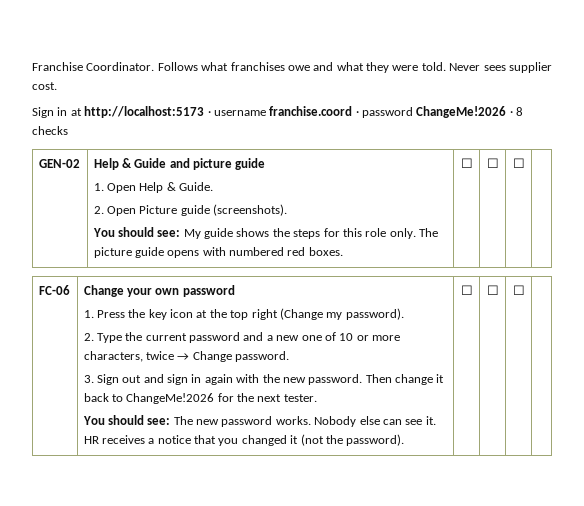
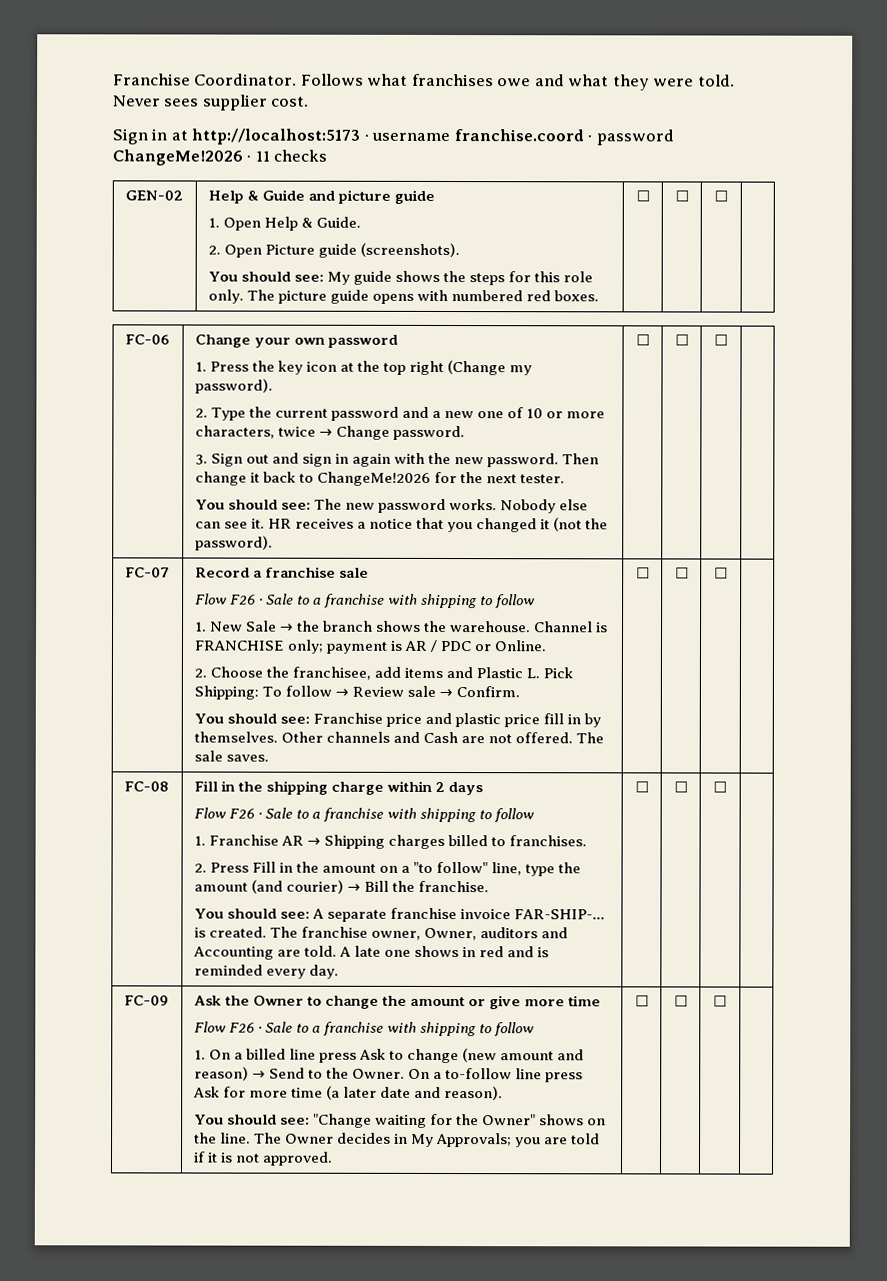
[516,107,524,116] 8 -> [254,150,270,162] 11
(525, 290) none -> [124,567,170,578] [194,566,369,578] [194,593,536,609] [194,620,609,633] [193,639,548,654] [193,666,574,680] [193,685,521,700] [193,712,602,728] [193,731,605,744] [193,750,269,762] [635,567,650,579] [674,567,689,579] [714,567,728,579] [123,781,169,792] [193,780,484,796] [193,807,535,823] [193,834,588,850] [193,861,582,877] [193,879,490,894] [193,907,606,922] [193,926,569,941] [192,945,550,960] [193,964,339,979] [634,781,649,793] [673,781,688,793] [713,781,727,793] [123,995,169,1006] [193,995,602,1010] [193,1021,535,1037] [193,1048,585,1064] [193,1066,584,1083] [192,1085,504,1101] [193,1113,607,1128] [193,1132,601,1148] [192,1151,333,1166] [634,995,649,1007] [673,995,688,1007] [713,995,727,1007] // FC-07 | Record a franchise sale // Flow F26 · Sale to a franchise with shipping to follow // 1. New Sale → the branch shows the warehouse. Channel is FRANCHISE only; payment is AR / PDC or Online. // 2. Choose the franchisee, add items and Plastic L. Pick Shipping: To follow → Review sale → Confirm. // You should see: Franchise price and plastic price fill in by themselves. Other channels and Cash are not offered. The sale saves. | ☐ | ☐ | ☐ | // FC-08 | Fill in the shipping charge within 2 days // Flow F26 · Sale to a franchise with shipping to follow // 1. Franchise AR → Shipping charges billed to franchises. // 2. Press Fill in the amount on a "to follow" line, type the amount (and courier) → Bill the franchise. // You should see: A separate franchise invoice FAR-SHIP-… is created. The franchise owner, Owner, auditors and Accounting are told. A late one shows in red and is reminded every day. | ☐ | ☐ | ☐ | // FC-09 | Ask the Owner to change the amount or give more time // Flow F26 · Sale to a franchise with shipping to follow // 1. On a billed line press Ask to change (new amount and reason) → Send to the Owner. On a to-follow line press Ask for more time (a later date and reason). // You should see: "Change waiting for the Owner" shows on the line. The Owner decides in My Approvals; you are told if it is not approved. | ☐ | ☐ | ☐ |

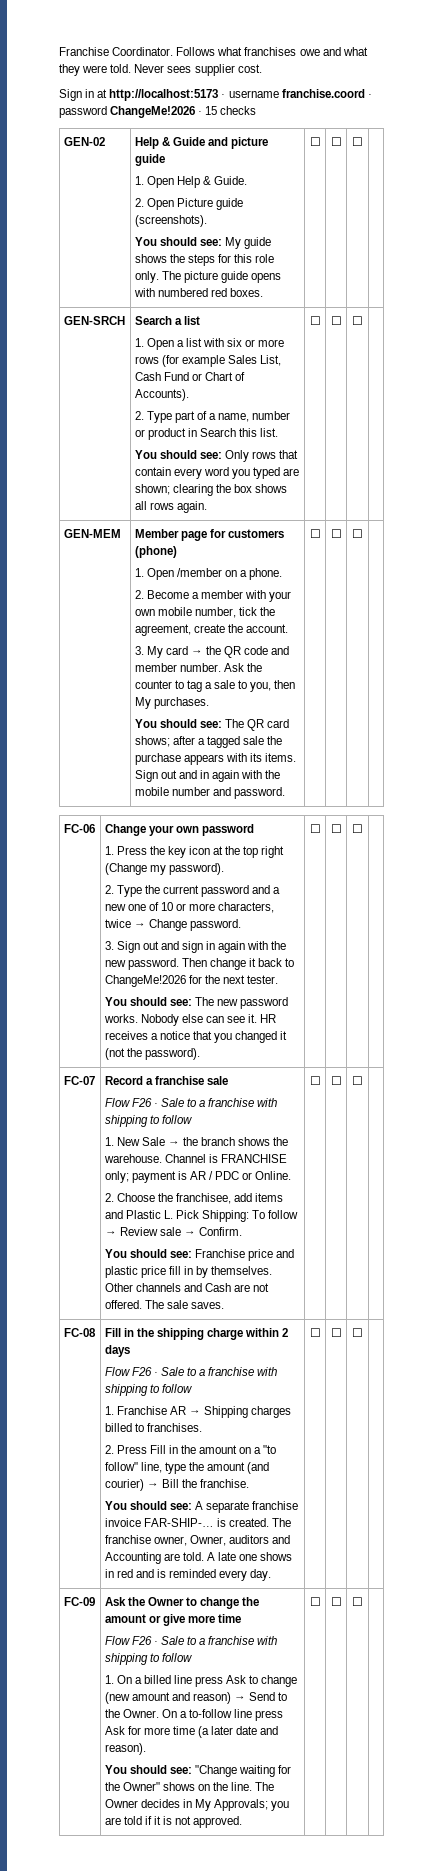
[254,150,270,162] 11 -> [205,106,218,115] 15
(728, 196) none -> [63,316,125,325] [134,316,200,325] [134,338,285,350] [134,355,282,367] [134,372,246,381] [134,389,189,401] [134,411,291,423] [134,428,279,440] [134,450,299,462] [134,467,300,479] [134,484,288,496] [134,501,207,513] [309,316,321,325] [330,316,342,325] [352,316,363,325] [63,529,121,538] [134,529,284,541] [134,546,177,558] [134,568,283,580] [134,590,292,602] [134,607,276,618] [134,624,288,636] [134,646,290,658] [134,663,262,672] [134,680,296,692] [134,697,209,709] [134,719,290,731] [134,736,283,748] [134,753,297,765] [134,770,281,782] [134,787,285,799] [309,529,321,538] [330,529,342,538] [352,529,363,538] // GEN-SRCH | Search a list // 1. Open a list with six or more rows (for example Sales List, Cash Fund or Chart of Accounts). // 2. Type part of a name, number or product in Search this list. // You should see: Only rows that contain every word you typed are shown; clearing the box shows all rows again. | ☐ | ☐ | ☐ | // GEN-MEM | Member page for customers (phone) // 1. Open /member on a phone. // 2. Become a member with your own mobile number, tick the agreement, create the account. // 3. My card → the QR code and member number. Ask the counter to tag a sale to you, then My purchases. // You should see: The QR card shows; after a tagged sale the purchase appears with its items. Sign out and in again with the mobile number and password. | ☐ | ☐ | ☐ |

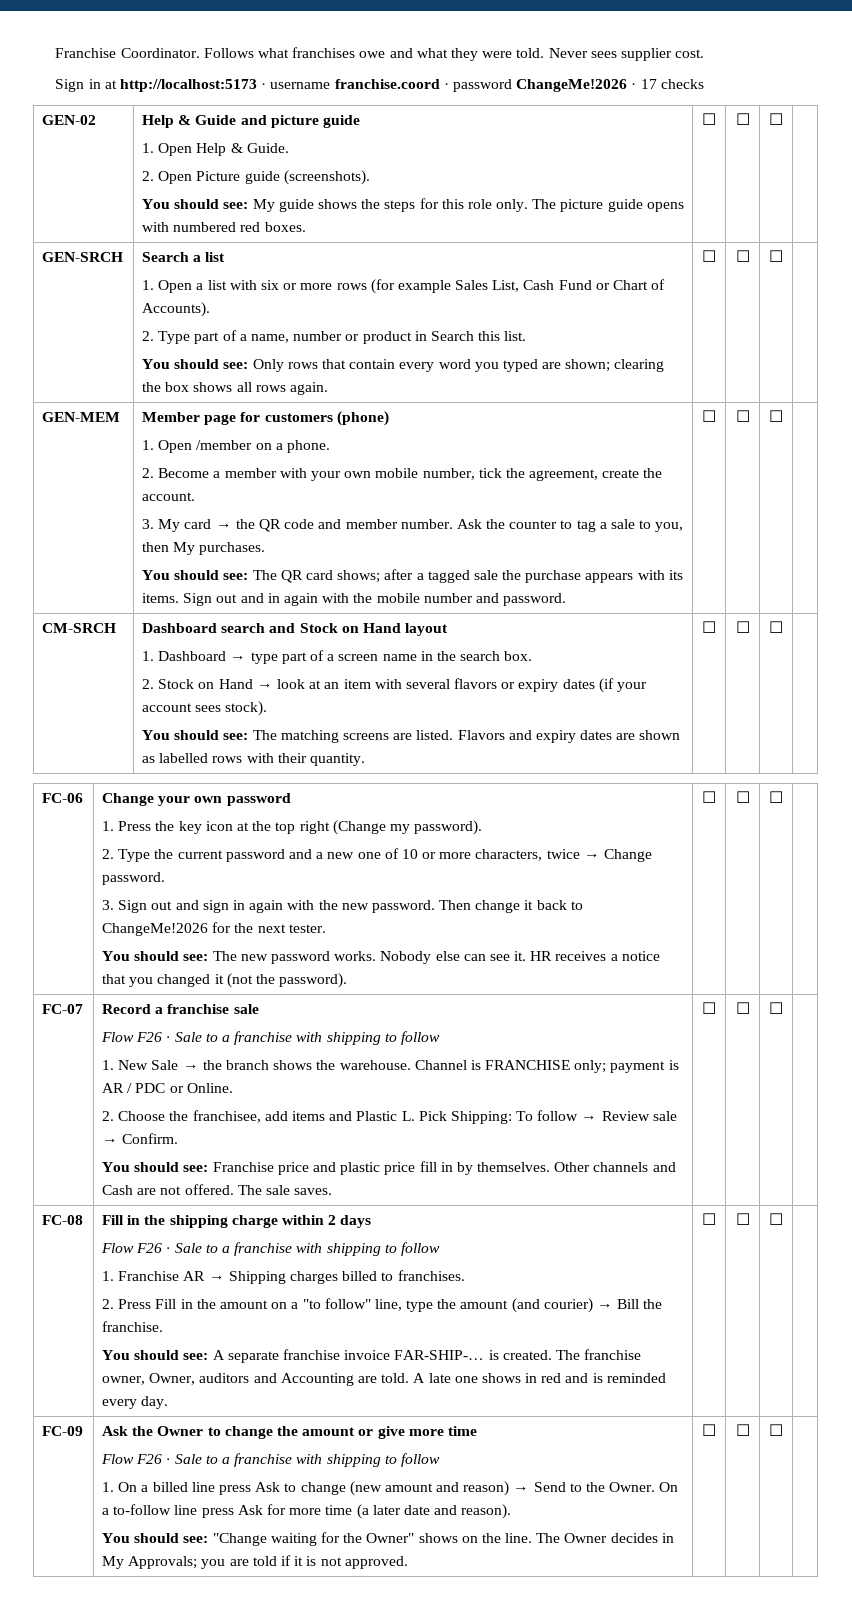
[205,106,218,115] 15 -> [640,79,657,89] 17
(363, 533) none -> [42,623,117,633] [142,623,449,636] [142,650,533,664] [142,678,648,693] [142,701,268,716] [142,730,681,743] [142,753,365,766] [702,621,716,633] [735,621,750,633] [769,621,783,633] // CM-SRCH | Dashboard search and Stock on Hand layout // 1. Dashboard → type part of a screen name in the search box. // 2. Stock on Hand → look at an item with several flavors or expiry dates (if your account sees stock). // You should see: The matching screens are listed. Flavors and expiry dates are shown as labelled rows with their quantity. | ☐ | ☐ | ☐ |

